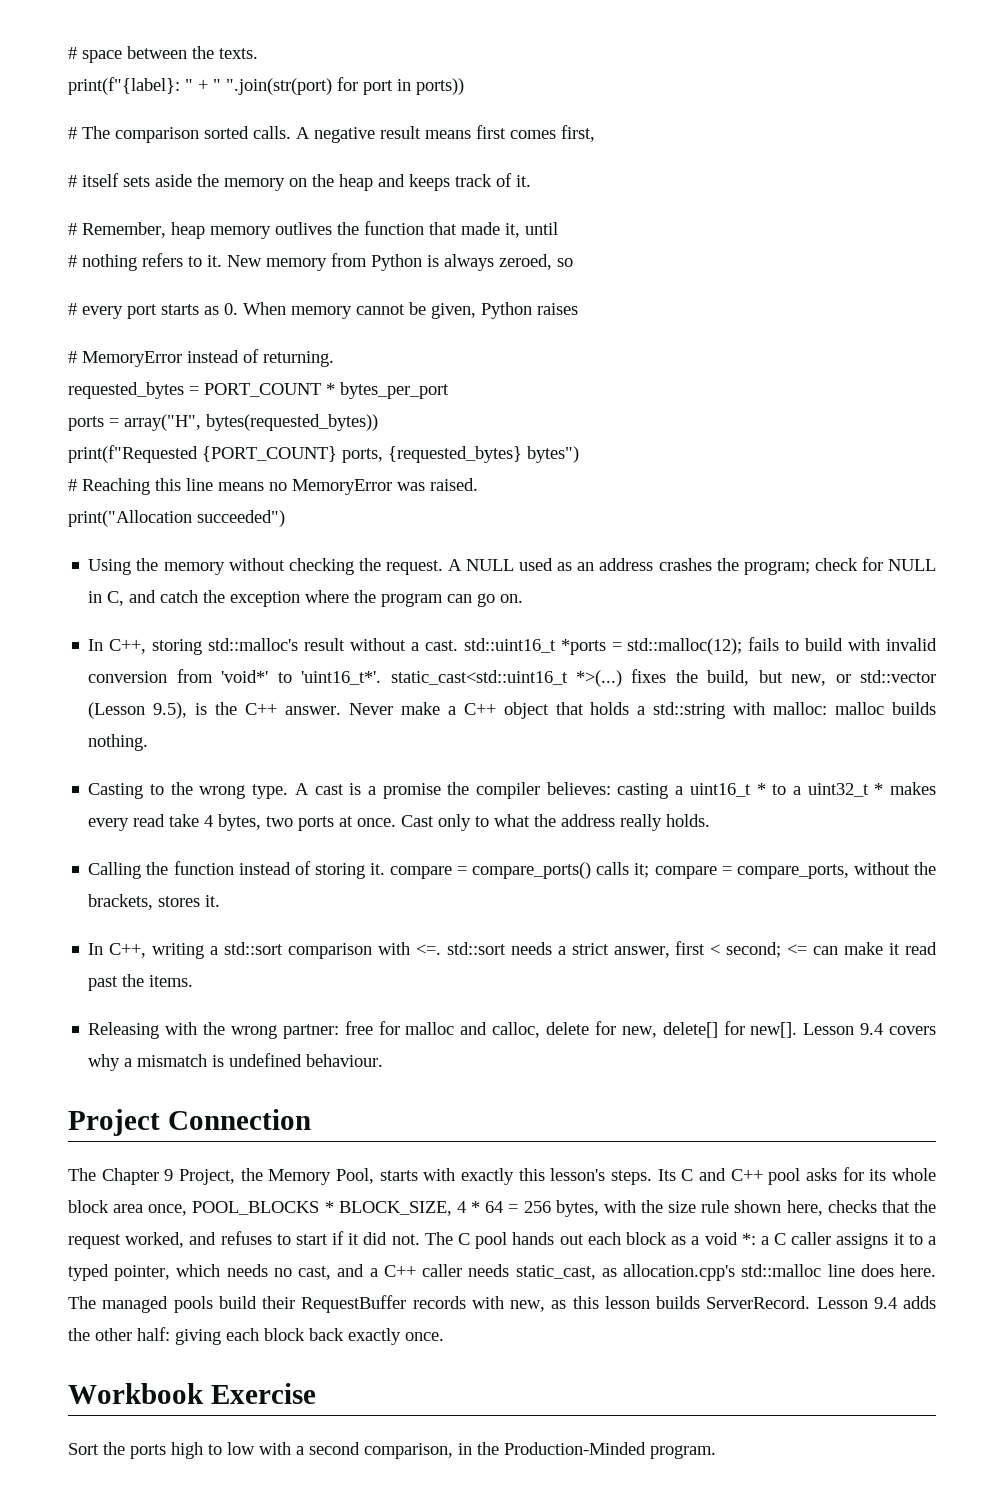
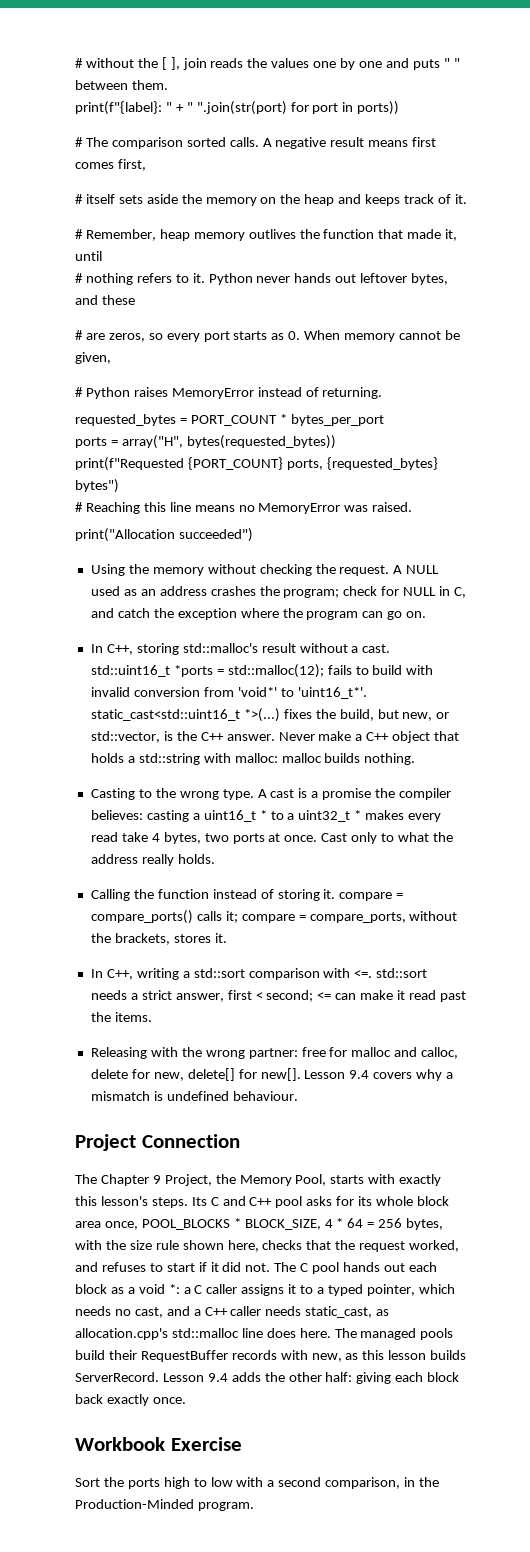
[68,46,258,63] # space between the texts. -> [75,57,460,70] [75,80,168,90] # without the [ ], join reads the values one by one and puts " " between them.
[227,253,573,271] [68,303,77,315] New memory from Python is always zeroed, so // # -> [208,273,449,285] [75,295,135,305] [75,330,163,342] Python never hands out leftover bytes, and these // # are zeros, so
(476, 311) none -> [75,387,83,397] // #
[68,351,77,363] // # -> (168, 392) none
[860,670,937,683] [88,702,188,719] std::vector (Lesson 9.5), -> [90,731,160,743] std::vector,

